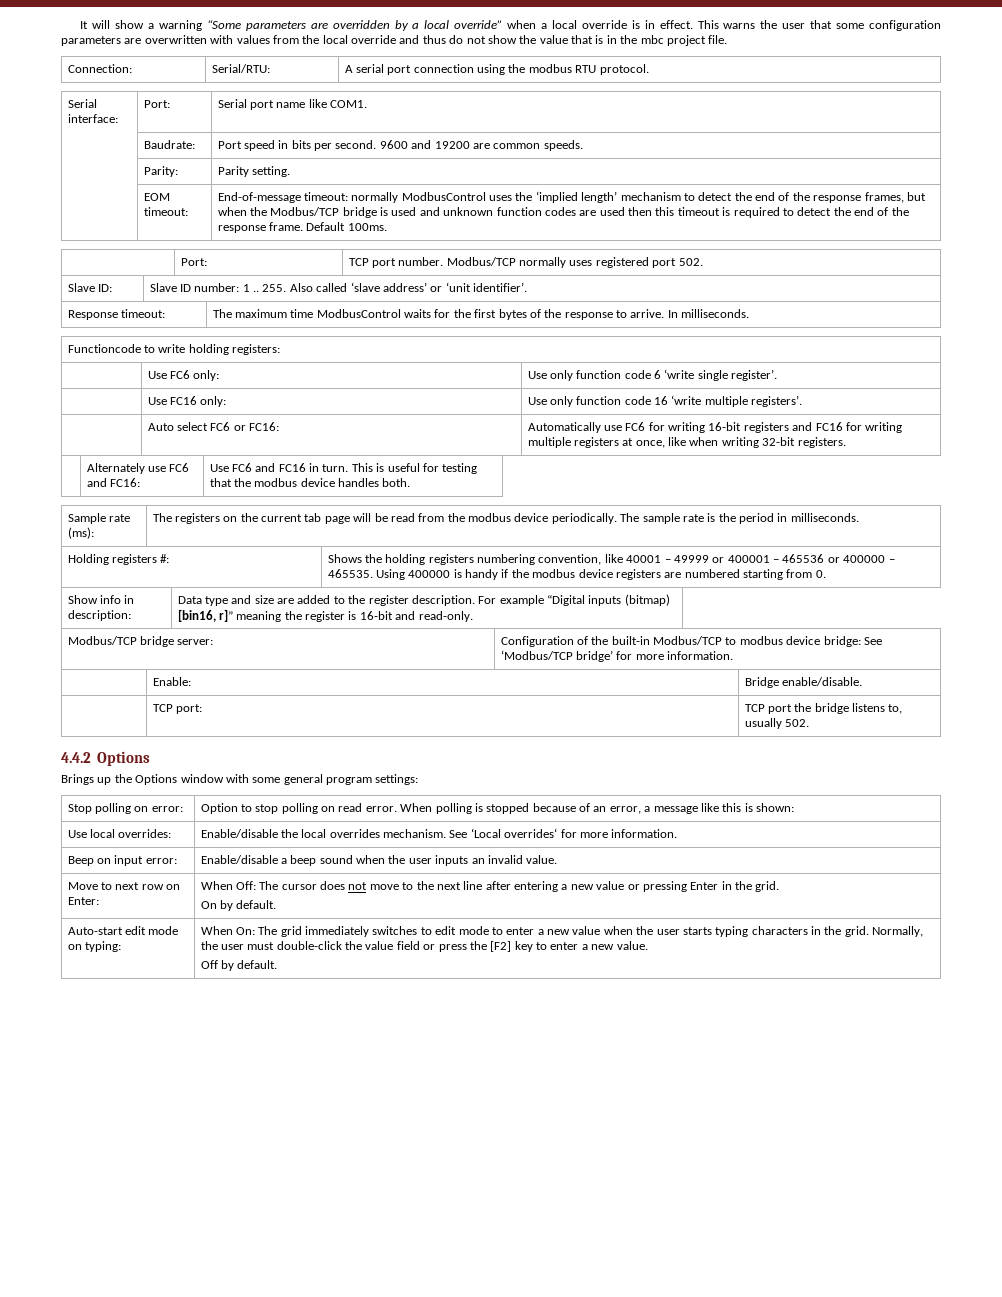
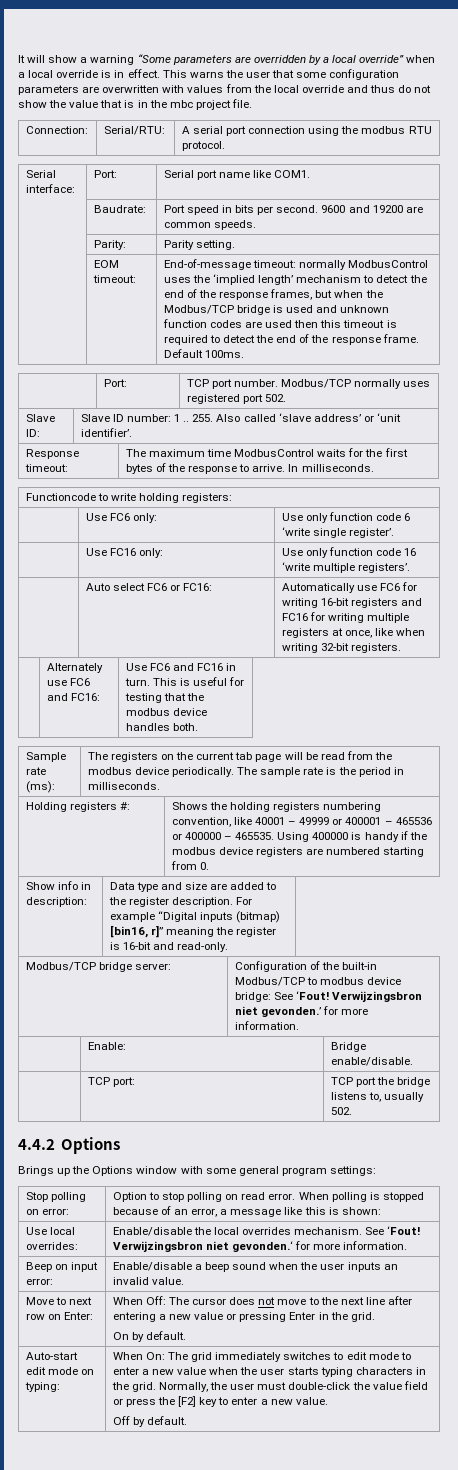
[500,650,613,662] ‘Modbus/TCP bridge’ -> [296,991,423,1002] [234,1006,321,1017] ‘Fout! Verwijzingsbron niet gevonden.’
[470,828,558,838] ‘Local overrides‘ -> [387,1226,421,1235] [112,1241,294,1252] ‘Fout! Verwijzingsbron niet gevonden.‘

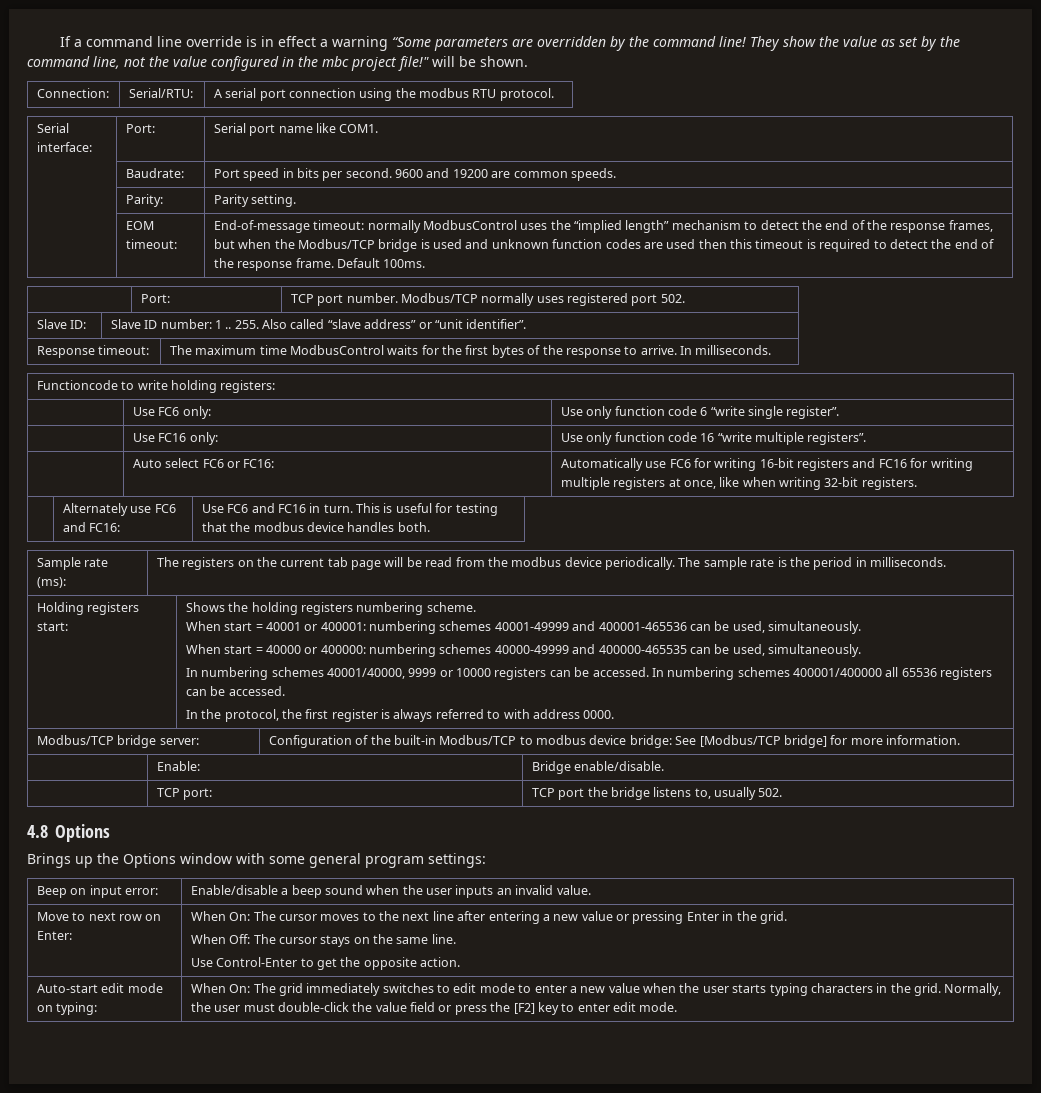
[18,55,78,63] It will show -> [60,36,317,47] If a command line override is in effect
[323,55,436,63] [18,69,400,80] [18,84,432,95] [18,99,252,110] a local override” when a local override is in effect. This warns the user that some configuration parameters are overwritten with values from the local override and thus do not show the value that is in the mbc project file. -> [629,36,961,51] [27,56,528,71] the command line! They show the value as set by the command line, not the value configured in the mbc project file!" will be shown.
[213,274,294,285] ‘implied length’ -> [574,220,670,233] “implied length”
[278,413,401,422] [80,428,132,437] ‘slave address’ or ‘unit identifier’. -> [327,319,527,329] “slave address” or “unit identifier”.
[281,527,395,538] ‘write single register’. -> [710,406,840,419] “write single register”.
[281,562,411,573] ‘write multiple registers’. -> [717,432,867,445] “write multiple registers”.
[120,802,131,810] #: -> [36,622,68,631] start:
[171,817,432,827] [171,831,427,842] [171,847,425,857] [170,861,209,870] [25,881,92,890] [25,897,87,907] [109,882,277,892] [108,897,253,907] [109,911,281,923] [109,925,277,938] [109,942,229,952] convention, like 40001 – 49999 or 400001 – 465536 or 400000 – 465535. Using 400000 is handy if the modbus device registers are numbered starting from 0. // Show info in description: | Data type and size are added to the register description. For example “Digital inputs (bitmap) [bin16, r]” meaning the register is 16-bit and read-only. -> [426,602,476,612] [185,621,862,634] [185,644,862,657] [185,667,993,680] [185,686,285,696] [185,709,615,722] scheme. // When start = 40001 or 400001: numbering schemes 40001-49999 and 400001-465536 can be used, simultaneously. // When start = 40000 or 400000: numbering schemes 40000-49999 and 400000-465535 can be used, simultaneously. // In numbering schemes 40001/40000, 9999 or 10000 registers can be accessed. In numbering schemes 400001/400000 all 65536 registers can be accessed. // In the protocol, the first register is always referred to with address 0000.
[296,991,423,1002] [234,1006,321,1017] ‘Fout! Verwijzingsbron niet gevonden.’ -> [699,735,827,748] [Modbus/TCP bridge]
[18,1139,55,1150] 4.4.2 -> [27,825,48,838] 4.8
[25,1192,86,1202] [25,1208,69,1215] [112,1192,424,1202] [112,1206,381,1217] [25,1227,75,1235] [25,1242,78,1250] [112,1226,421,1236] [112,1241,408,1252] // Stop polling on error: | Option to stop polling on read error. When polling is stopped because of an error, a message like this is shown: // Use local overrides: | Enable/disable the local overrides mechanism. See ‘Fout! Verwijzingsbron niet gevonden.‘ for more information. -> (486, 860) none
[145,1296,307,1305] Off: The cursor does not move -> [229,911,360,921] On: The cursor moves
[112,1331,187,1342] On by default. -> [190,934,456,947] [190,957,461,970] When Off: The cursor stays on the same line. // Use Control-Enter to get the opposite action.
[260,1397,328,1405] [112,1416,188,1427] a new value. // Off by default. -> [613,1002,678,1012] edit mode.

